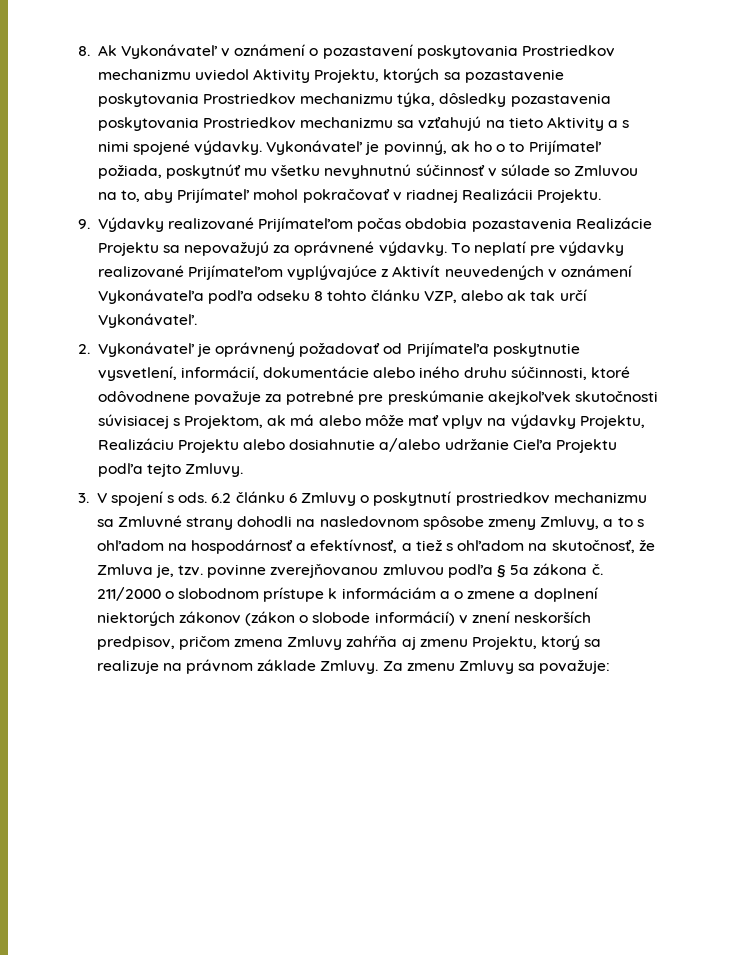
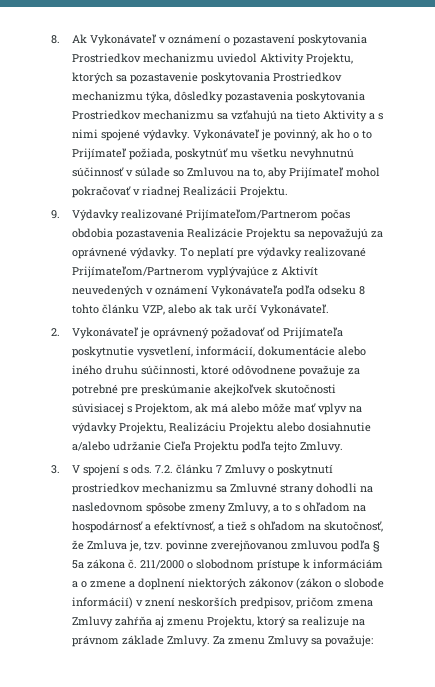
[258,217,354,232] Prijímateľom -> [185,209,318,221] Prijímateľom/Partnerom
[187,265,283,280] Prijímateľom -> [71,266,204,278] Prijímateľom/Partnerom
[211,491,297,503] 6.2 článku 6 -> [154,464,222,474] 7.2. článku 7

